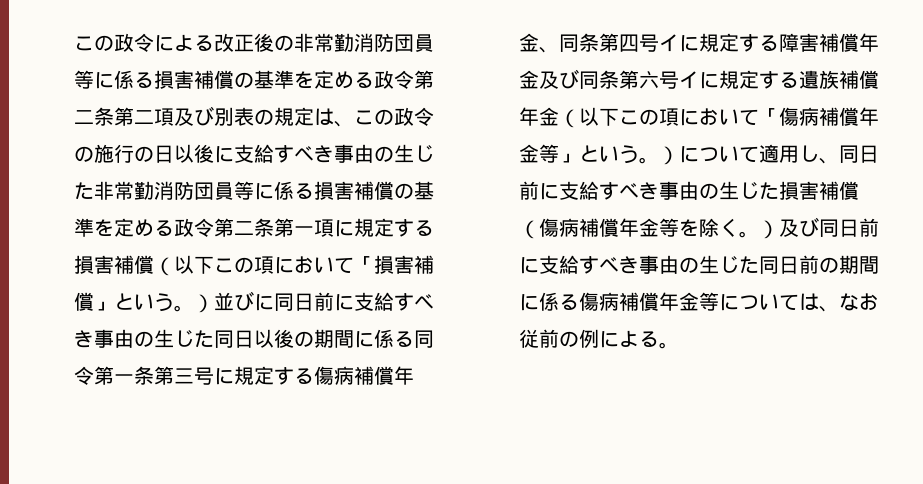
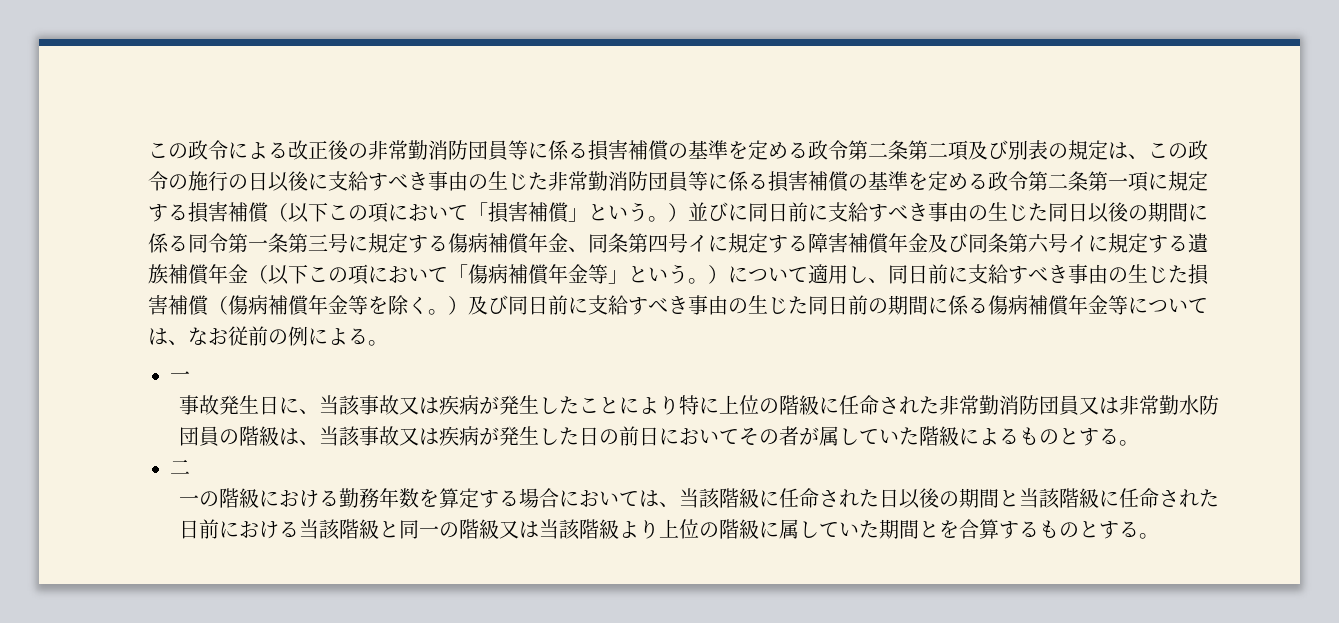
(680, 345) none -> [170,371,191,382] [178,395,1219,416] [178,426,1139,447] [170,459,191,475] [178,488,1219,509] [178,519,1159,540] // 一 // 事故発生日に、当該事故又は疾病が発生したことにより特に上位の階級に任命された非常勤消防団員又は非常勤水防団員の階級は、当該事故又は疾病が発生した日の前日においてその者が属していた階級によるものとする。 // 二 // 一の階級における勤務年数を算定する場合においては、当該階級に任命された日以後の期間と当該階級に任命された日前における当該階級と同一の階級又は当該階級より上位の階級に属していた期間とを合算するものとする。

